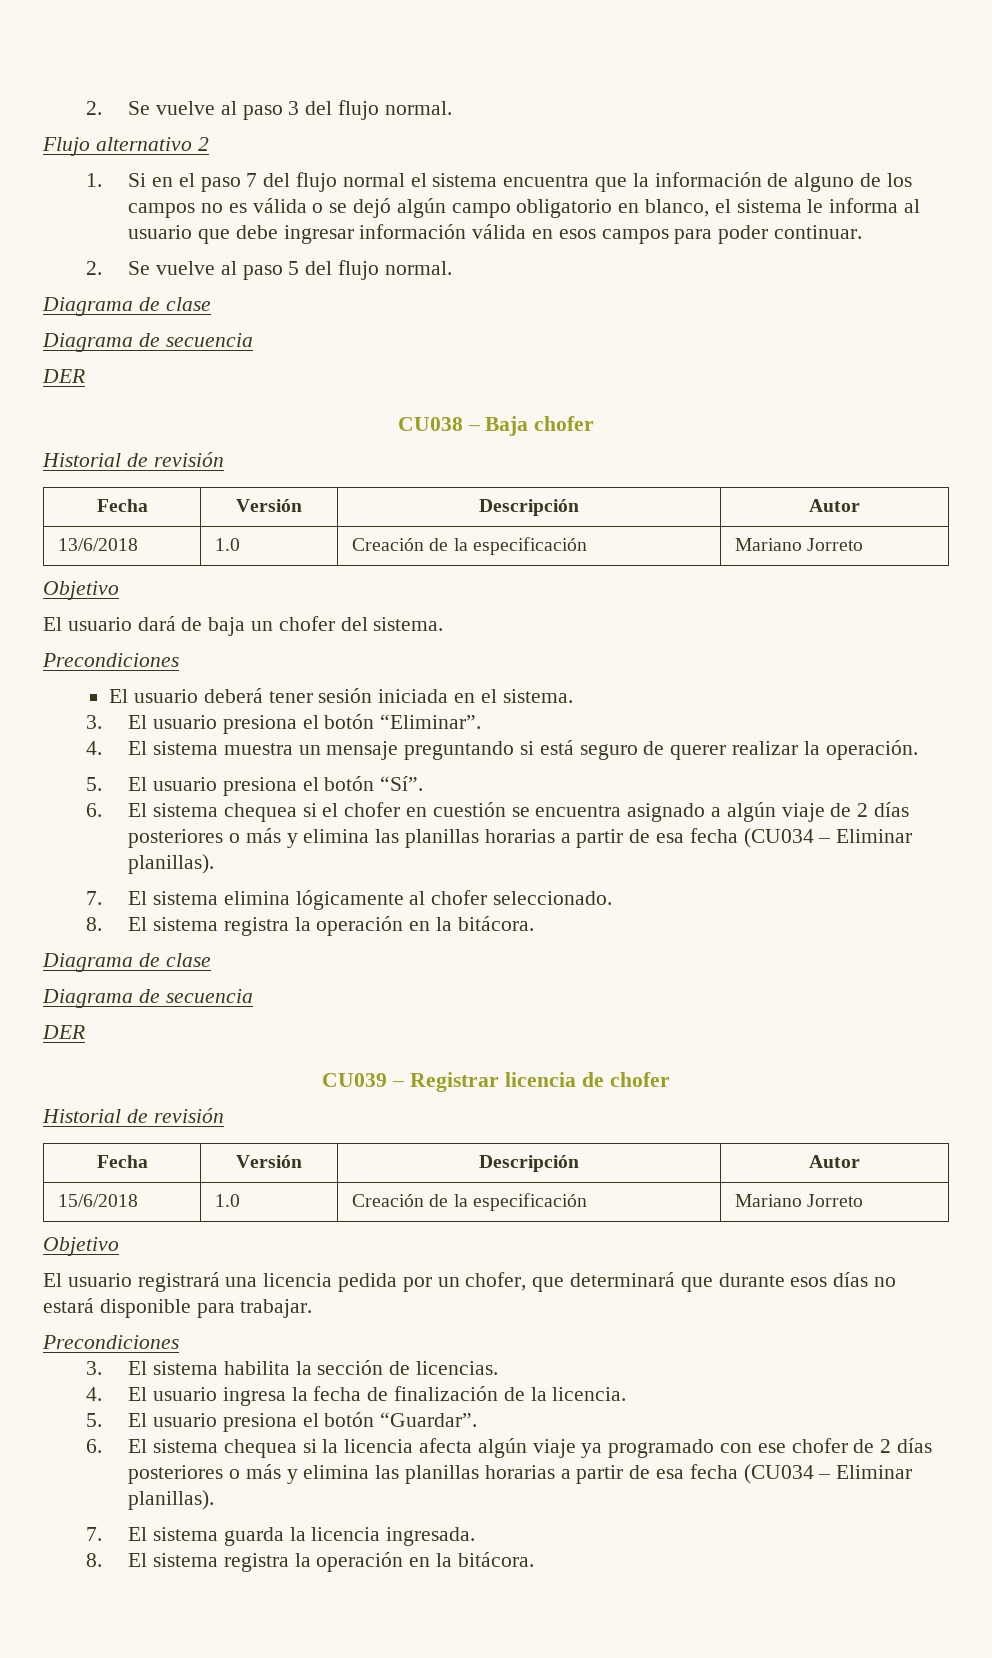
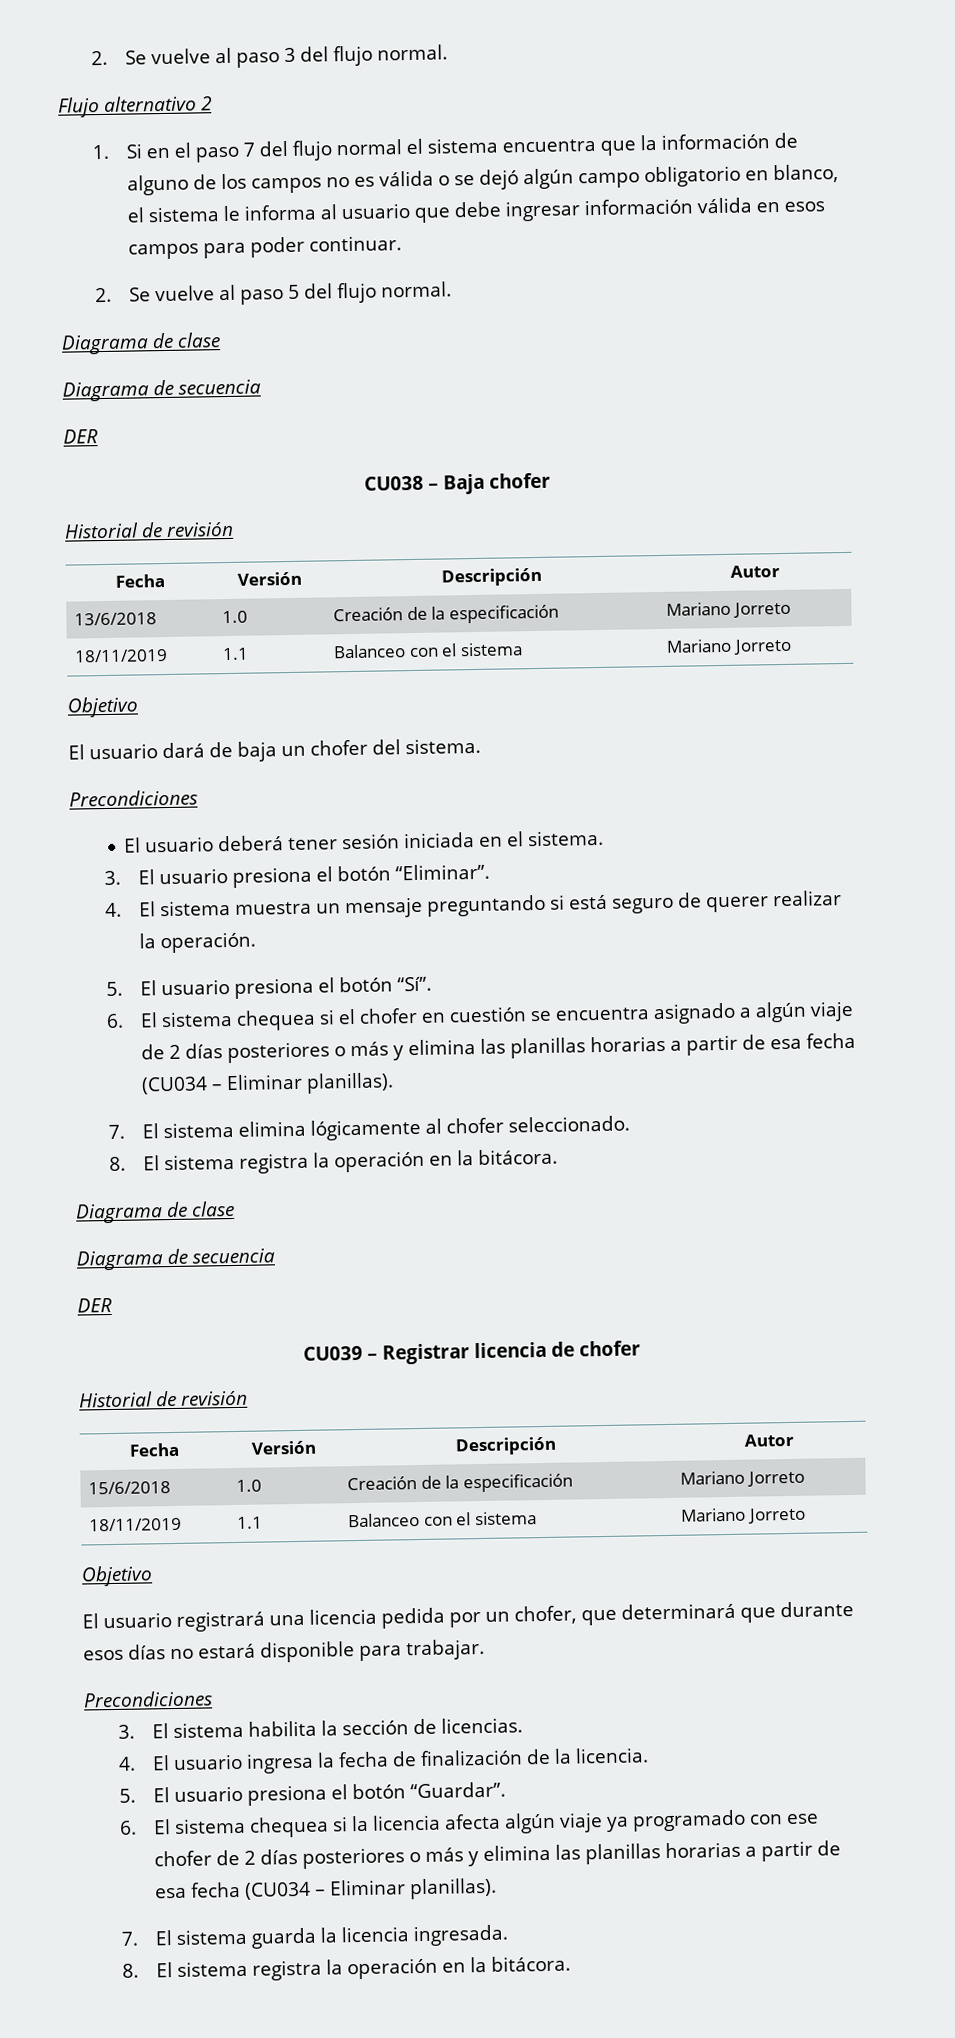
(864, 544) none -> [74,648,169,663] [222,647,250,661] [333,642,523,659] [666,638,792,655] // 18/11/2019 | 1.1 | Balanceo con el sistema | Mariano Jorreto
(864, 1200) none -> [89,1517,183,1532] [237,1516,264,1529] [348,1511,537,1528] [680,1507,806,1524] // 18/11/2019 | 1.1 | Balanceo con el sistema | Mariano Jorreto

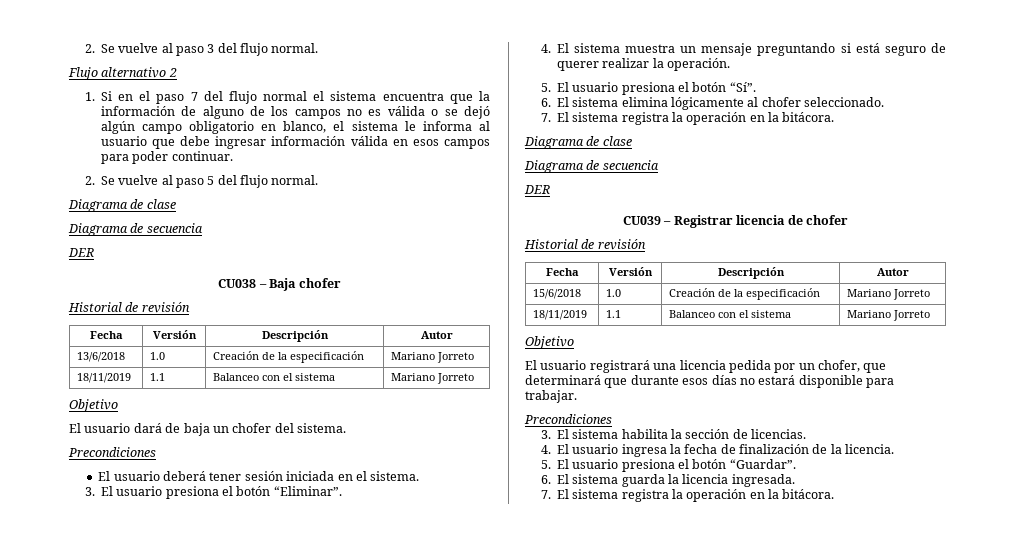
[236,1000,855,1031] [141,1032,857,1064] [141,1072,395,1095] [108,1121,235,1139] chequea si el chofer en cuestión se encuentra asignado a algún viaje de 2 días posteriores o más y elimina las planillas horarias a partir de esa fecha (CU034 – Eliminar planillas). // 7. El sistema -> (619, 102) none
[109,1156,127,1171] 8. -> [540,113,551,122] 7.
[249,1809,820,1838] [154,1840,842,1869] [155,1877,498,1900] [121,1928,248,1946] chequea si la licencia afecta algún viaje ya programado con ese chofer de 2 días posteriores o más y elimina las planillas horarias a partir de esa fecha (CU034 – Eliminar planillas). // 7. El sistema -> (619, 479) none
[122,1963,140,1978] 8. -> [540,490,551,499] 7.

